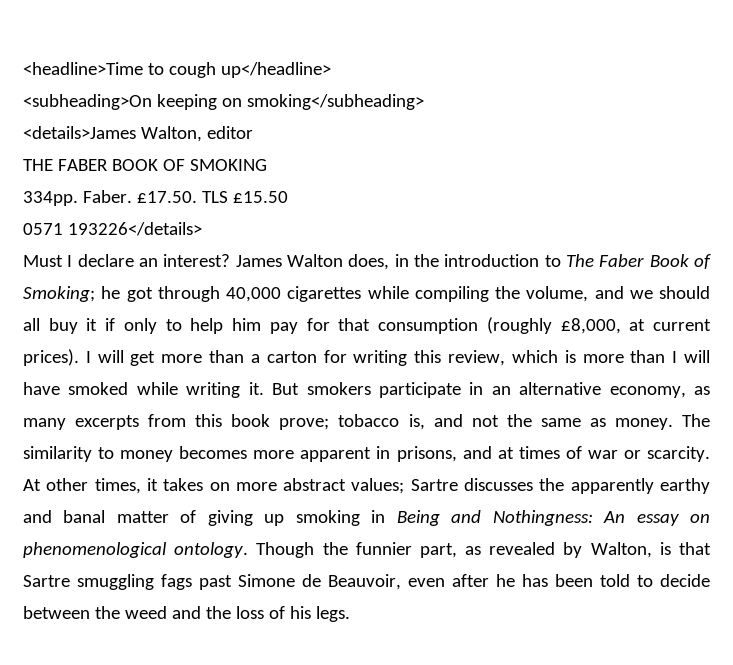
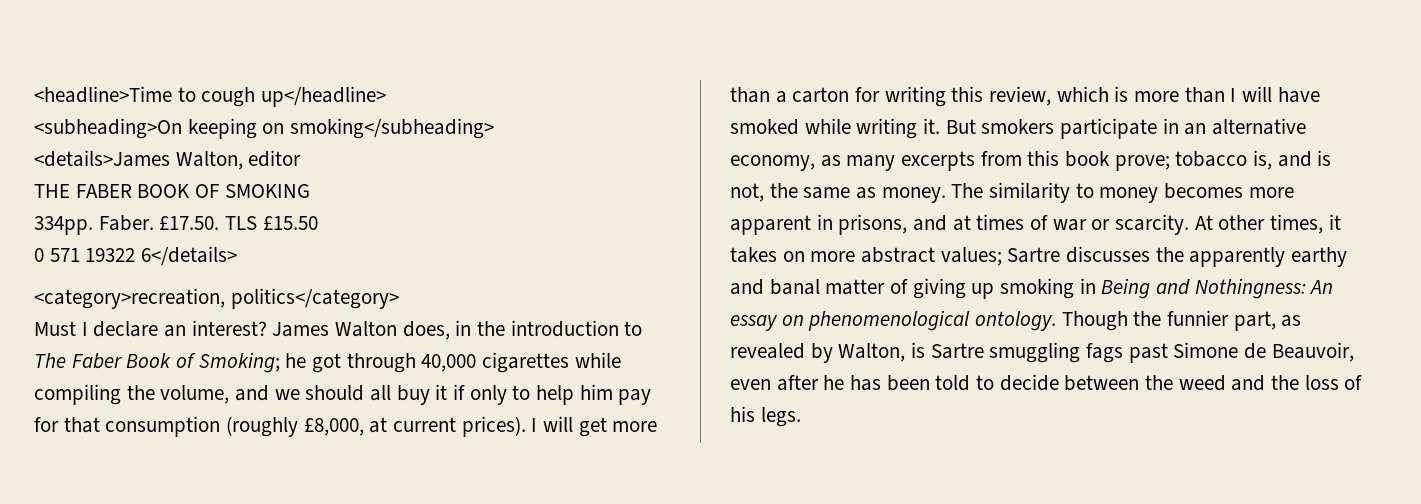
[23,222,202,236] 0571 193226</details> -> [34,246,238,266] [34,288,399,309] 0 571 19322 6</details> // <category>recreation, politics</category>
[471,415,499,427] not -> [1317,150,1332,166] [730,183,764,202] is not,
[678,542,711,555] that -> (926, 350) none

